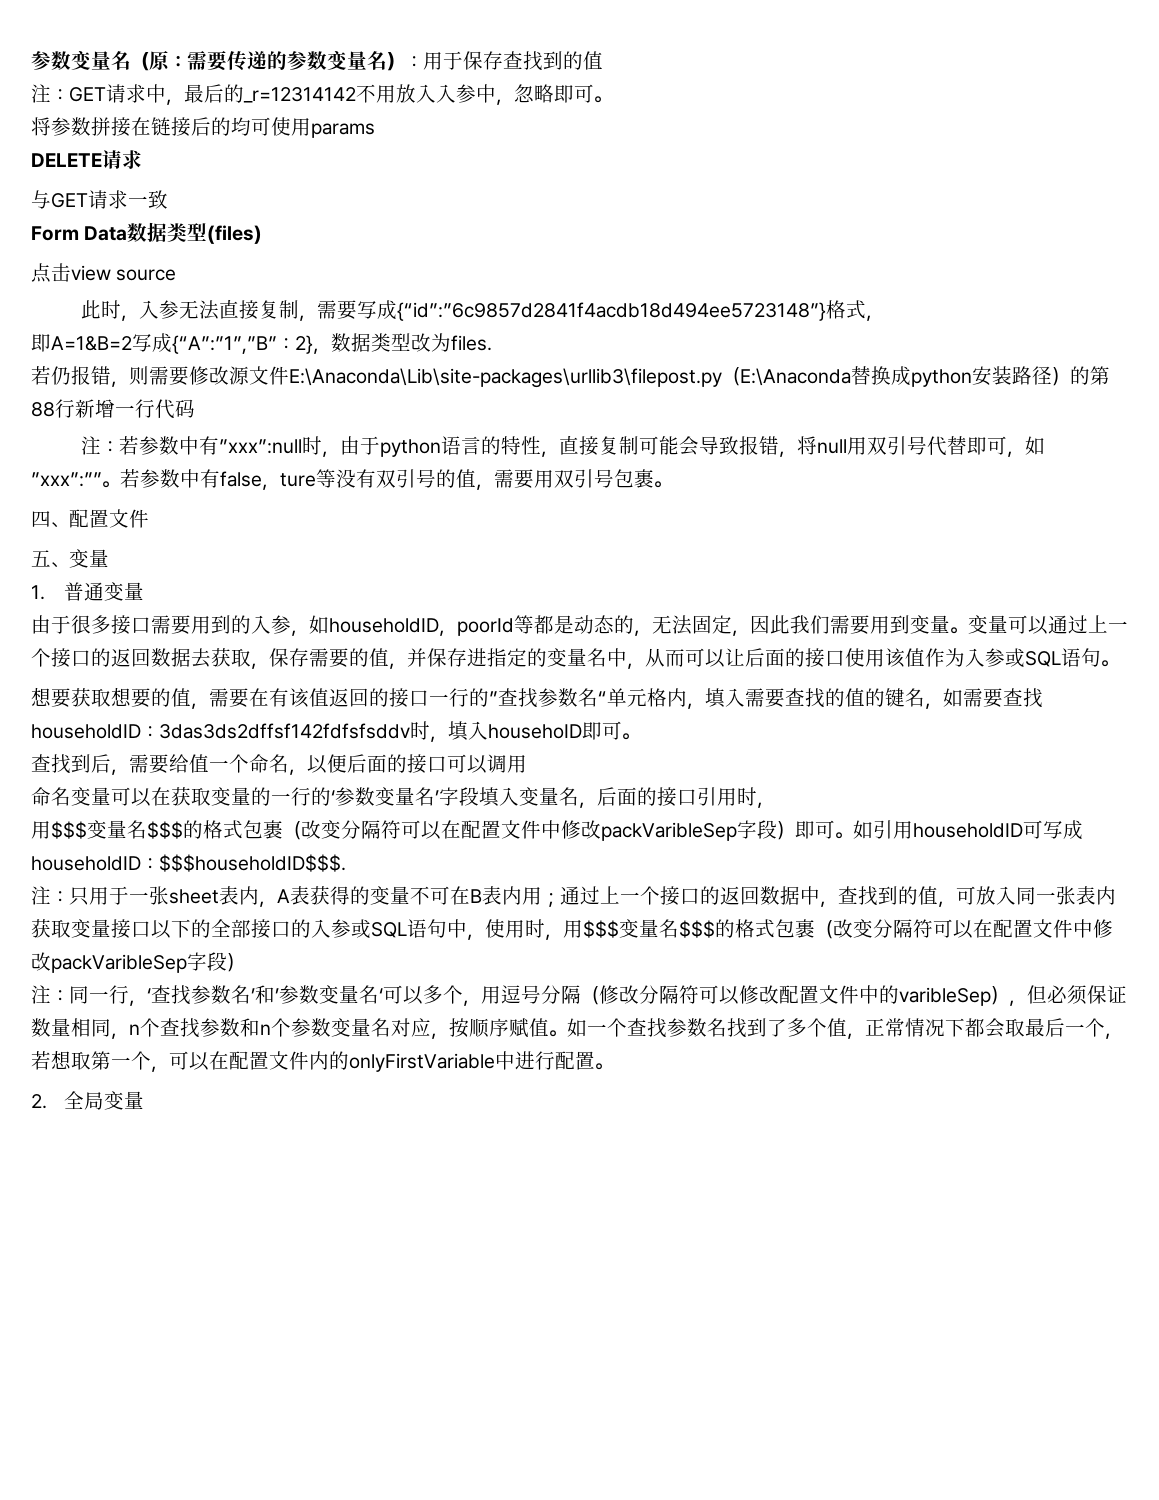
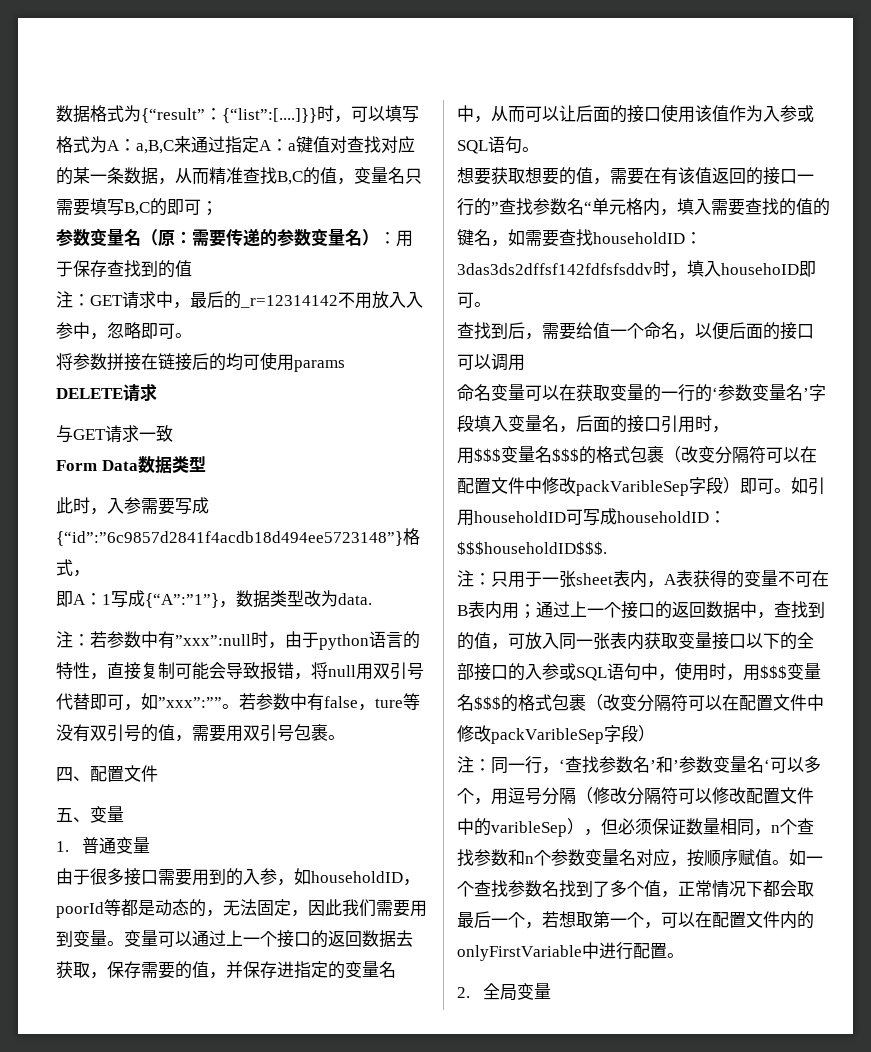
(31, 60) none -> [56,105,419,123] [56,136,415,154] [56,167,422,185] [56,198,218,216] 数据格式为{“result”：{“list”:[....]}}时，可以填写格式为A：a,B,C来通过指定A：a键值对查找对应的某一条数据，从而精准查找B,C的值，变量名只需要填写B,C的即可； //
[207,225,263,244] [31,263,177,283] (files) // 点击view source -> (206, 464) none
[179,299,318,321] 无法直接复制， -> (141, 505) none
[51,333,492,354] [31,366,1110,388] [31,399,195,419] A=1&B=2写成{“A”:”1”,”B”：2}，数据类型改为files. // 若仍报错，则需要修改源文件E:\Anaconda\Lib\site-packages\urllib3\filepost.py（E:\Anaconda替换成python安装路径）的第88行新增一行代码 -> [73,590,372,608] A：1写成{“A”:”1”}，数据类型改为data.

